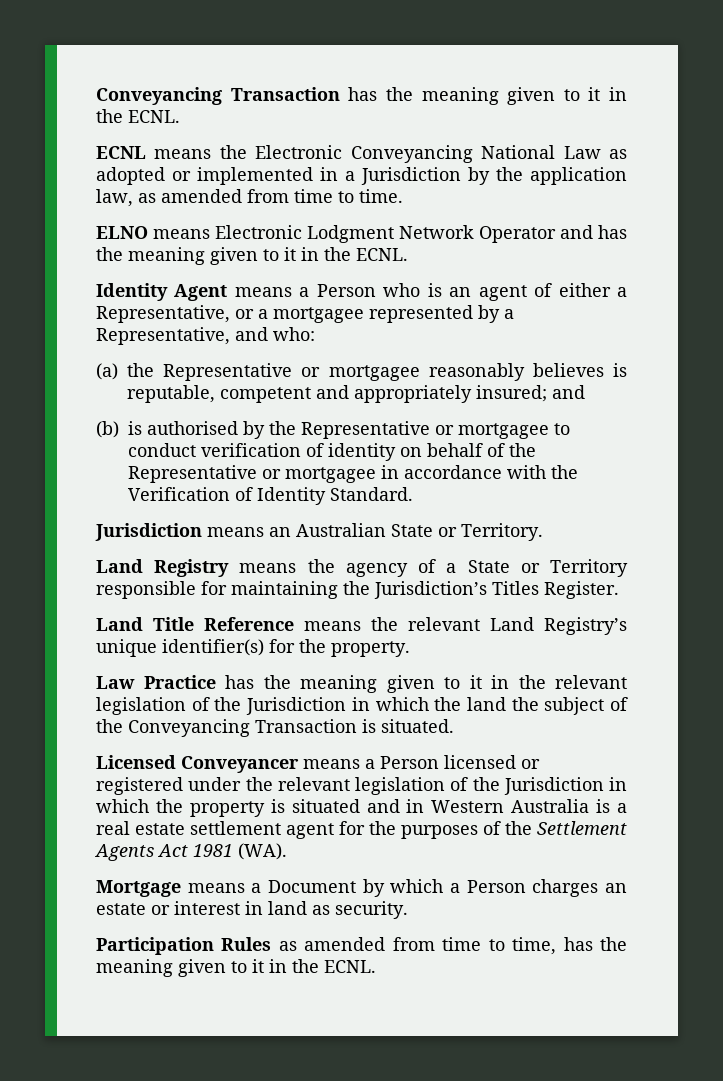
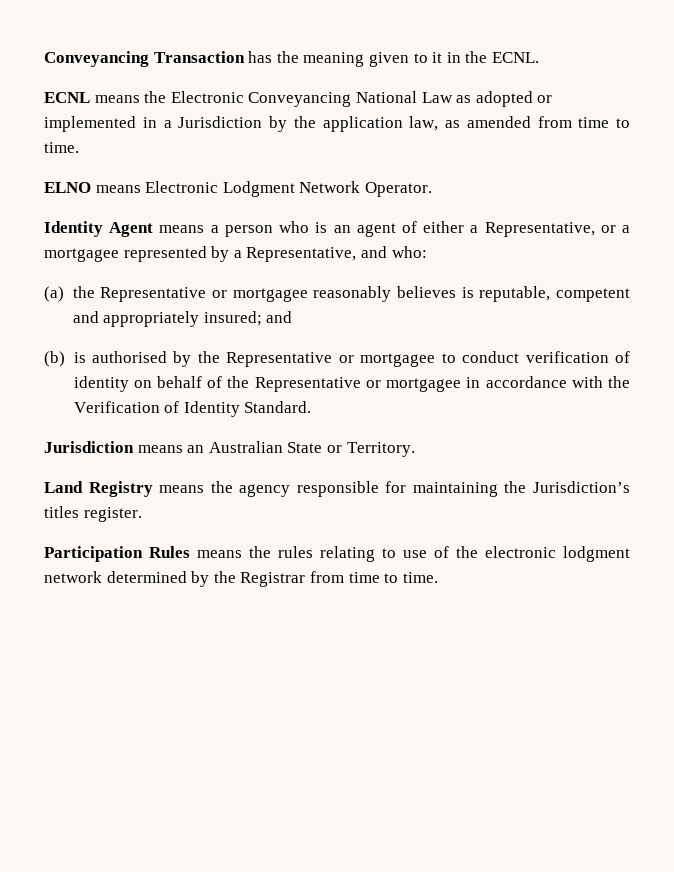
[479,225,627,243] [96,247,408,265] Operator and has the meaning given to it in the ECNL. -> [364,182,432,197] Operator.
[316,284,376,297] Person -> [224,225,273,237] person
[418,559,628,577] of a State or Territory -> (291, 490) none
[492,581,619,599] [96,617,627,635] [96,639,410,657] [96,675,627,693] [96,697,628,715] [96,719,454,737] [96,755,540,773] [96,777,627,795] [96,799,627,817] [96,821,627,839] [94,843,287,861] [96,879,628,897] [96,901,408,919] [96,937,628,955] [96,959,376,977] Titles Register. // Land Title Reference means the relevant Land Registry’s unique identifier(s) for the property. // Law Practice has the meaning given to it in the relevant legislation of the Jurisdiction in which the land the subject of the Conveyancing Transaction is situated. // Licensed Conveyancer means a Person licensed or registered under the relevant legislation of the Jurisdiction in which the property is situated and in Western Australia is a real estate settlement agent for the purposes of the Settlement Agents Act 1981 (WA). // Mortgage means a Document by which a Person charges an estate or interest in land as security. // Participation Rules as amended from time to time, has the meaning given to it in the ECNL. -> [44,506,142,522] [44,546,630,562] [44,571,438,587] titles register. // Participation Rules means the rules relating to use of the electronic lodgment network determined by the Registrar from time to time.

